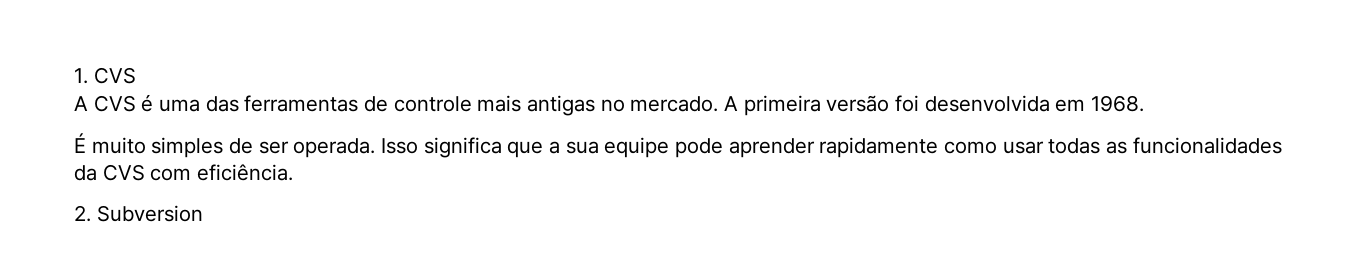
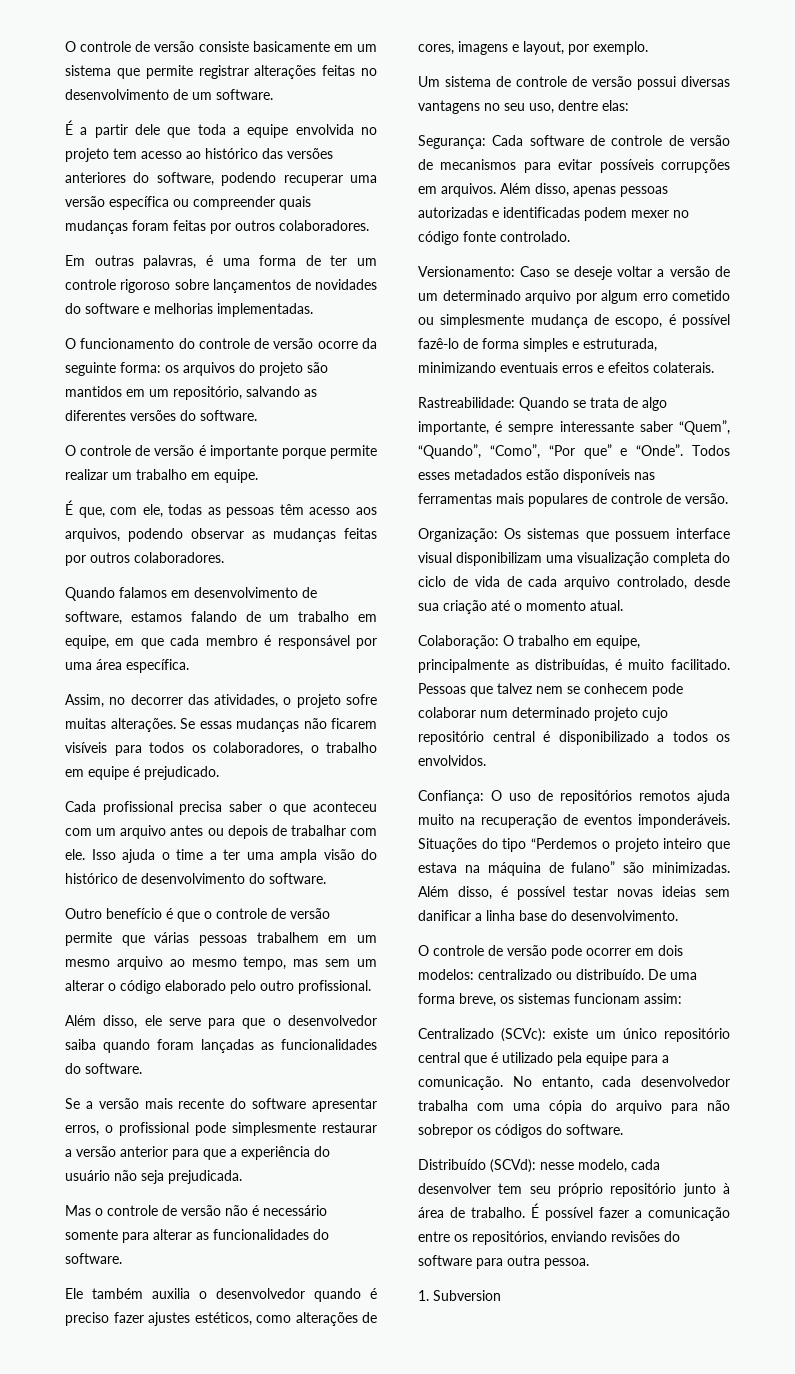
[74,67,136,84] [74,94,1145,116] [74,133,1282,158] [74,164,294,181] [74,205,91,222] 1. CVS // A CVS é uma das ferramentas de controle mais antigas no mercado. A primeira versão foi desenvolvida em 1968. // É muito simples de ser operada. Isso significa que a sua equipe pode aprender rapidamente como usar todas as funcionalidades da CVS com eficiência. // 2. -> [65,41,377,52] [65,65,377,79] [65,89,273,100] [65,120,377,138] [65,148,333,162] [65,172,377,186] [65,196,311,210] [65,220,369,234] [65,255,377,269] [65,279,377,293] [65,303,313,317] [65,338,377,349] [65,362,328,376] [65,386,317,400] [65,410,257,421] [65,445,377,459] [65,469,258,483] [65,500,377,518] [65,528,377,542] [65,552,224,566] [65,587,317,601] [65,611,377,625] [65,635,377,649] [65,659,189,673] [65,694,377,708] [65,718,377,732] [65,742,377,756] [65,766,219,780] [65,801,377,815] [65,825,377,839] [65,849,377,863] [65,873,326,884] [65,908,330,922] [65,932,377,946] [65,956,377,970] [65,980,371,994] [65,1015,377,1029] [65,1039,377,1053] [65,1063,142,1074] [65,1098,377,1112] [65,1122,377,1136] [65,1146,330,1160] [65,1170,242,1184] [65,1205,327,1216] [65,1229,329,1243] [65,1253,122,1264] [65,1288,377,1302] [65,1312,377,1326] [418,41,648,55] [418,76,730,90] [418,100,629,114] [418,135,730,149] [418,159,730,173] [418,183,668,197] [418,207,689,221] [418,231,570,245] [418,266,730,280] [418,290,730,304] [418,314,730,328] [418,338,657,352] [418,362,714,373] [418,397,667,411] [418,420,730,435] [418,444,730,459] [418,469,655,483] [418,493,728,507] [418,528,730,542] [418,552,730,566] [418,576,730,590] [418,600,623,614] [418,635,640,649] [418,659,730,673] [418,683,683,697] [418,707,668,721] [418,731,730,745] [418,755,486,766] [418,790,730,804] [418,814,730,828] [418,838,730,852] [418,861,730,876] [418,886,730,900] [418,910,678,921] [418,945,683,959] [418,969,697,980] [418,993,682,1007] [418,1028,730,1042] [418,1052,669,1066] [418,1076,730,1090] [418,1100,730,1114] [418,1124,623,1138] [418,1159,660,1173] [418,1183,730,1197] [418,1203,730,1221] [418,1231,680,1245] [418,1255,589,1269] [418,1290,429,1301] O controle de versão consiste basicamente em um sistema que permite registrar alterações feitas no desenvolvimento de um software. // É a partir dele que toda a equipe envolvida no projeto tem acesso ao histórico das versões anteriores do software, podendo recuperar uma versão específica ou compreender quais mudanças foram feitas por outros colaboradores. // Em outras palavras, é uma forma de ter um controle rigoroso sobre lançamentos de novidades do software e melhorias implementadas. // O funcionamento do controle de versão ocorre da seguinte forma: os arquivos do projeto são mantidos em um repositório, salvando as diferentes versões do software. // O controle de versão é importante porque permite realizar um trabalho em equipe. // É que, com ele, todas as pessoas têm acesso aos arquivos, podendo observar as mudanças feitas por outros colaboradores. // Quando falamos em desenvolvimento de software, estamos falando de um trabalho em equipe, em que cada membro é responsável por uma área específica. // Assim, no decorrer das atividades, o projeto sofre muitas alterações. Se essas mudanças não ficarem visíveis para todos os colaboradores, o trabalho em equipe é prejudicado. // Cada profissional precisa saber o que aconteceu com um arquivo antes ou depois de trabalhar com ele. Isso ajuda o time a ter uma ampla visão do histórico de desenvolvimento do software. // Outro benefício é que o controle de versão permite que várias pessoas trabalhem em um mesmo arquivo ao mesmo tempo, mas sem um alterar o código elaborado pelo outro profissional. // Além disso, ele serve para que o desenvolvedor saiba quando foram lançadas as funcionalidades do software. // Se a versão mais recente do software apresentar erros, o profissional pode simplesmente restaurar a versão anterior para que a experiência do usuário não seja prejudicada. // Mas o controle de versão não é necessário somente para alterar as funcionalidades do software. // Ele também auxilia o desenvolvedor quando é preciso fazer ajustes estéticos, como alterações de cores, imagens e layout, por exemplo. // Um sistema de controle de versão possui diversas vantagens no seu uso, dentre elas: // Segurança: Cada software de controle de versão de mecanismos para evitar possíveis corrupções em arquivos. Além disso, apenas pessoas autorizadas e identificadas podem mexer no código fonte controlado. // Versionamento: Caso se deseje voltar a versão de um determinado arquivo por algum erro cometido ou simplesmente mudança de escopo, é possível fazê-lo de forma simples e estruturada, minimizando eventuais erros e efeitos colaterais. // Rastreabilidade: Quando se trata de algo importante, é sempre interessante saber “Quem”, “Quando”, “Como”, “Por que” e “Onde”. Todos esses metadados estão disponíveis nas ferramentas mais populares de controle de versão. // Organização: Os sistemas que possuem interface visual disponibilizam uma visualização completa do ciclo de vida de cada arquivo controlado, desde sua criação até o momento atual. // Colaboração: O trabalho em equipe, principalmente as distribuídas, é muito facilitado. Pessoas que talvez nem se conhecem pode colaborar num determinado projeto cujo repositório central é disponibilizado a todos os envolvidos. // Confiança: O uso de repositórios remotos ajuda muito na recuperação de eventos imponderáveis. Situações do tipo “Perdemos o projeto inteiro que estava na máquina de fulano” são minimizadas. Além disso, é possível testar novas ideias sem danificar a linha base do desenvolvimento. // O controle de versão pode ocorrer em dois modelos: centralizado ou distribuído. De uma forma breve, os sistemas funcionam assim: // Centralizado (SCVc): existe um único repositório central que é utilizado pela equipe para a comunicação. No entanto, cada desenvolvedor trabalha com uma cópia do arquivo para não sobrepor os códigos do software. // Distribuído (SCVd): nesse modelo, cada desenvolver tem seu próprio repositório junto à área de trabalho. É possível fazer a comunicação entre os repositórios, enviando revisões do software para outra pessoa. // 1.

